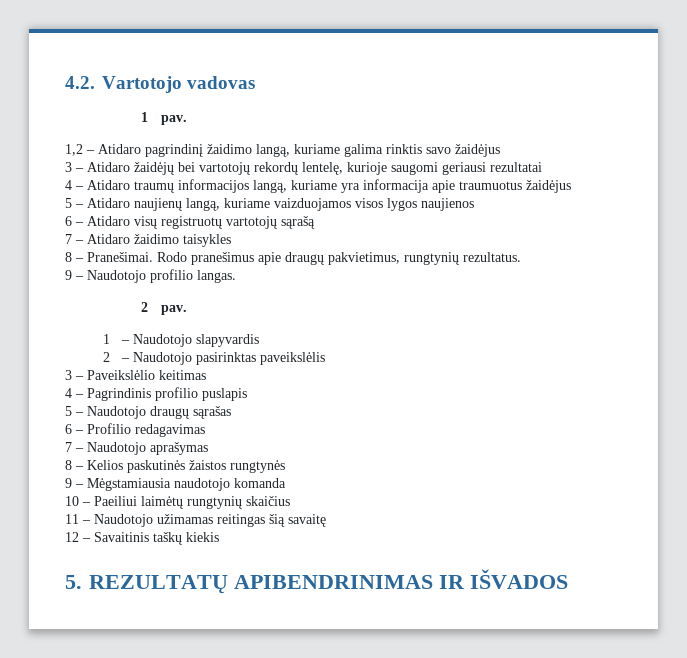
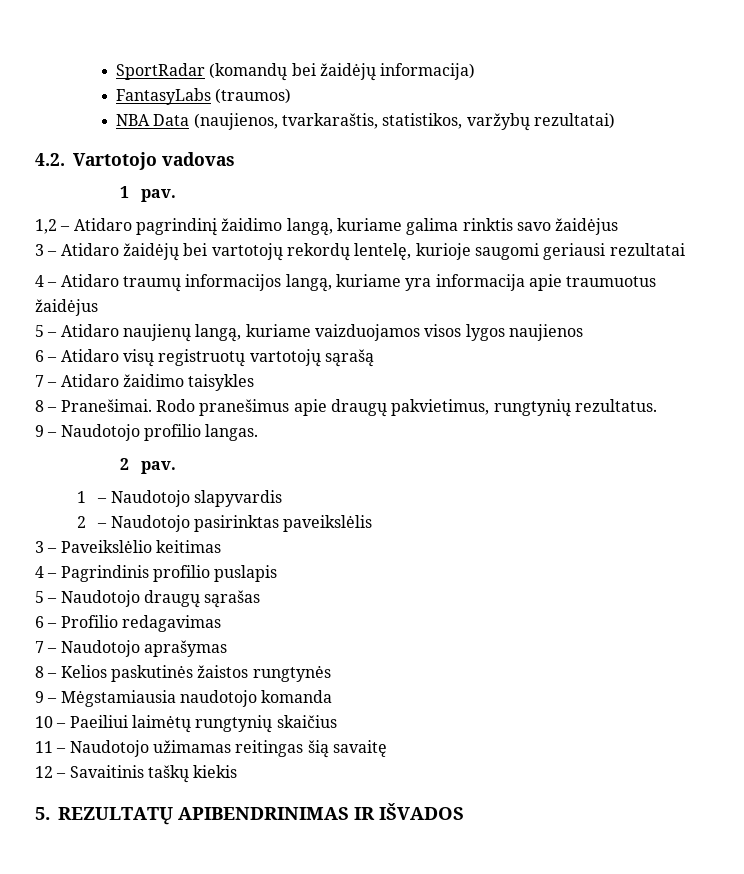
(65, 82) none -> [116,63,476,81] [116,88,292,105] [116,113,615,131] SportRadar (komandų bei žaidėjų informacija) // FantasyLabs (traumos) // NBA Data (naujienos, tvarkaraštis, statistikos, varžybų rezultatai) //

